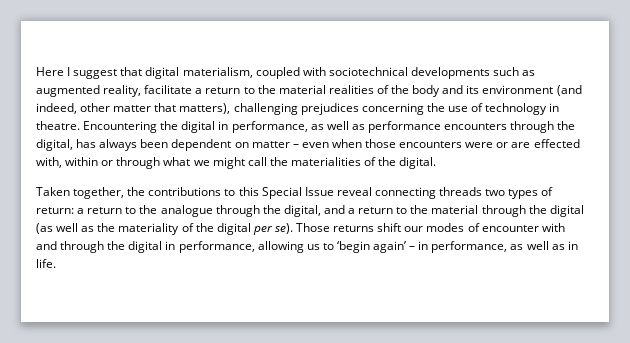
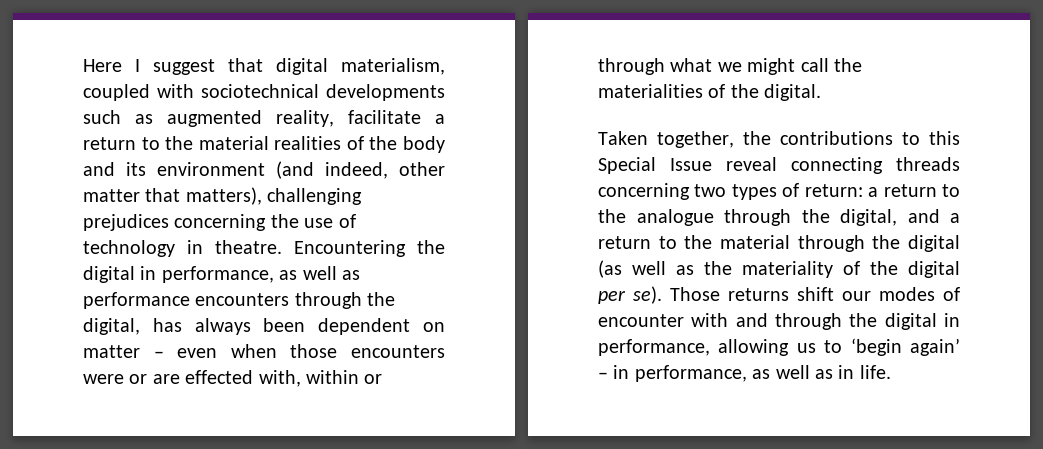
(483, 191) none -> [598,183,690,200] concerning

